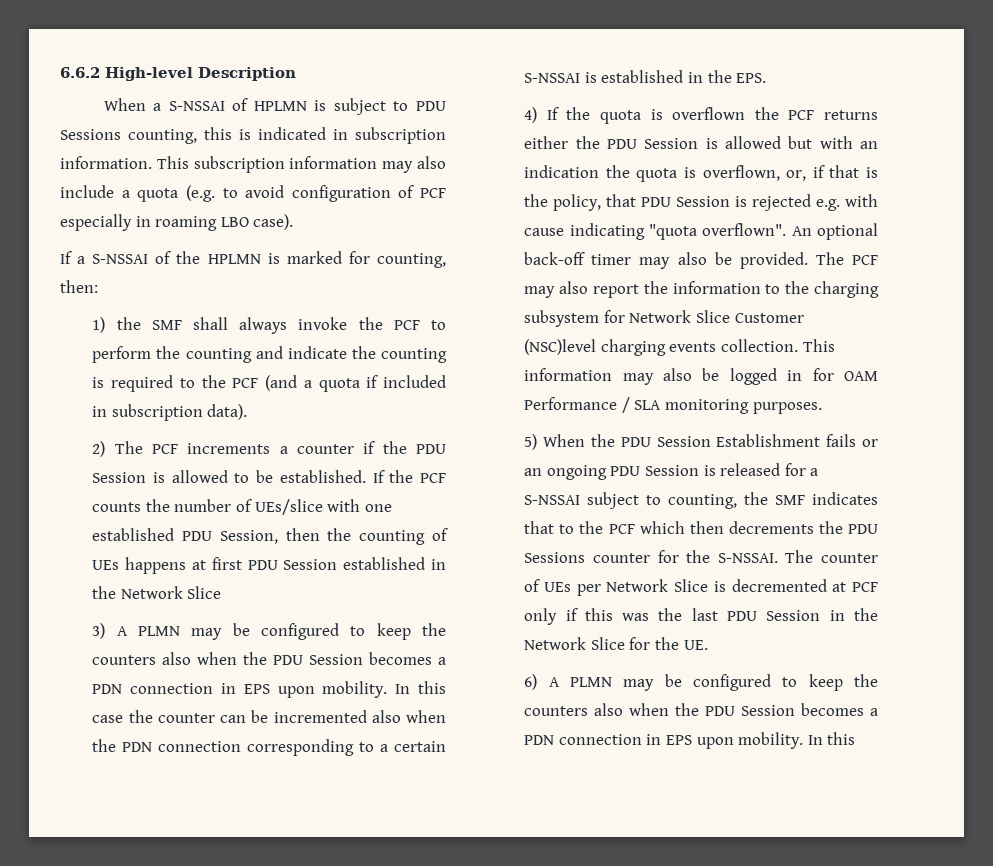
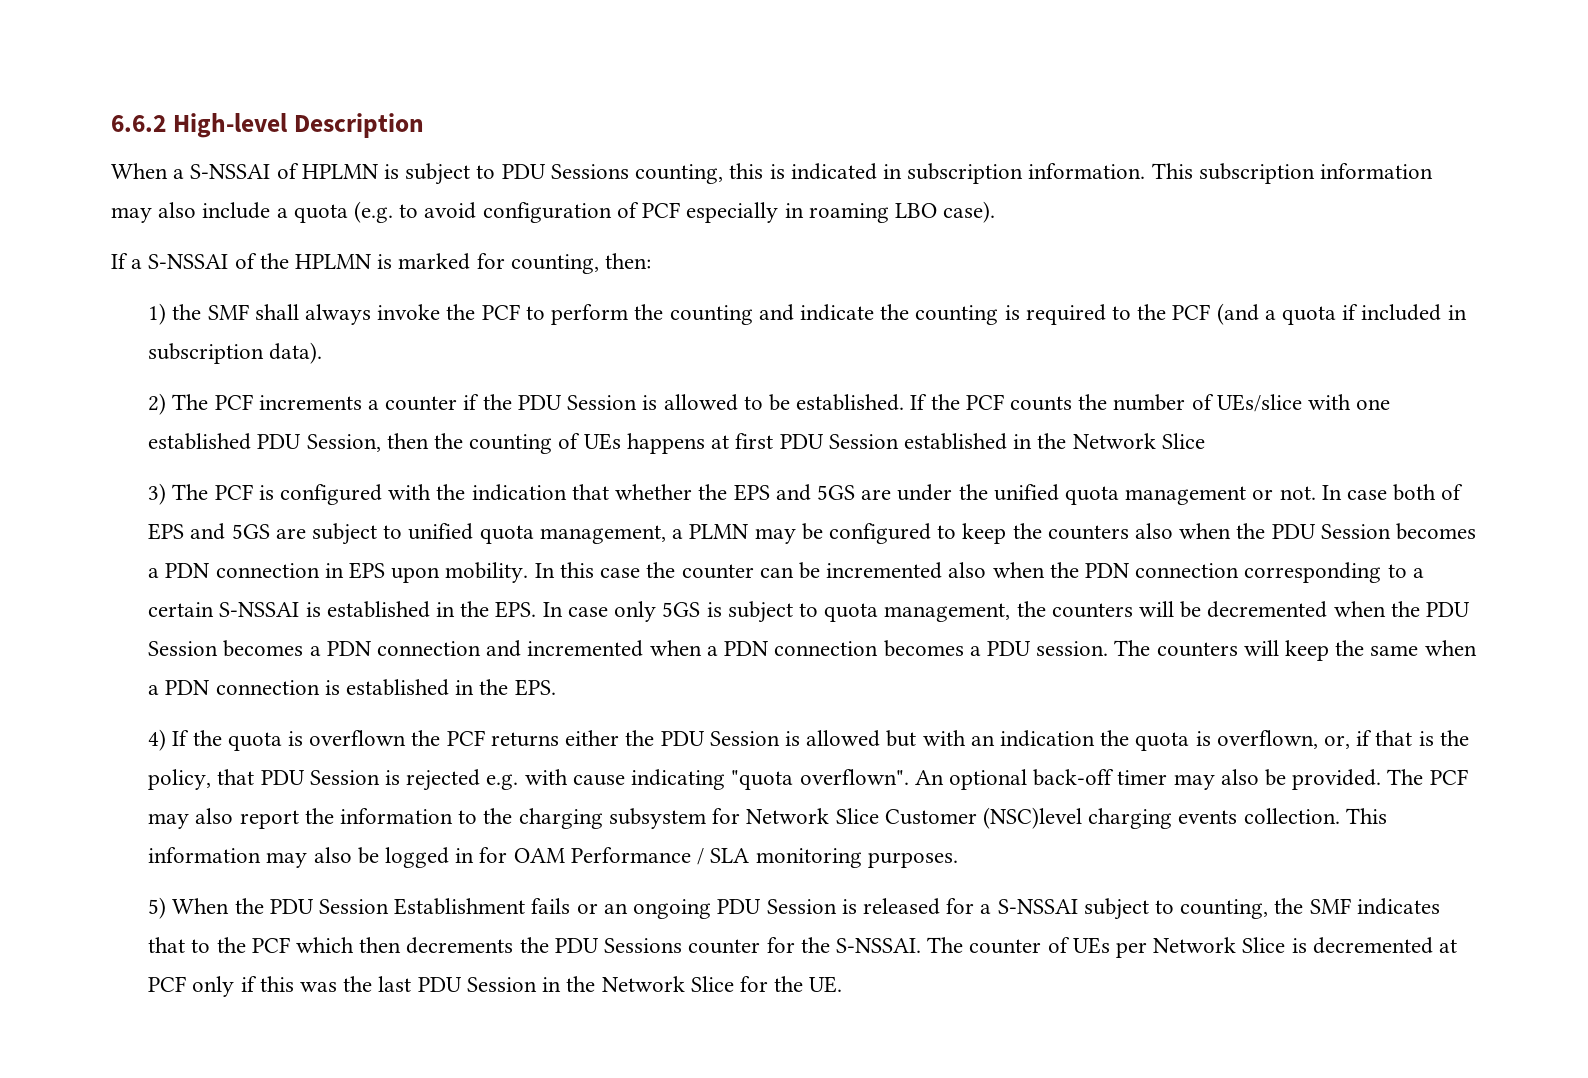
[116,626,128,636] A -> [172,484,1464,505] [148,523,684,545] The PCF is configured with the indication that whether the EPS and 5GS are under the unified quota management or not. In case both of EPS and 5GS are subject to unified quota management, a
(767, 78) none -> [542,601,1471,623] [148,640,1477,661] [148,679,556,696] In case only 5GS is subject to quota management, the counters will be decremented when the PDU Session becomes a PDN connection and incremented when a PDN connection becomes a PDU session. The counters will keep the same when a PDN connection is established in the EPS.
[524,674,878,691] [524,703,878,716] [524,732,856,749] // 6) A PLMN may be configured to keep the counters also when the PDU Session becomes a PDN connection in EPS upon mobility. In this -> (843, 984) none

